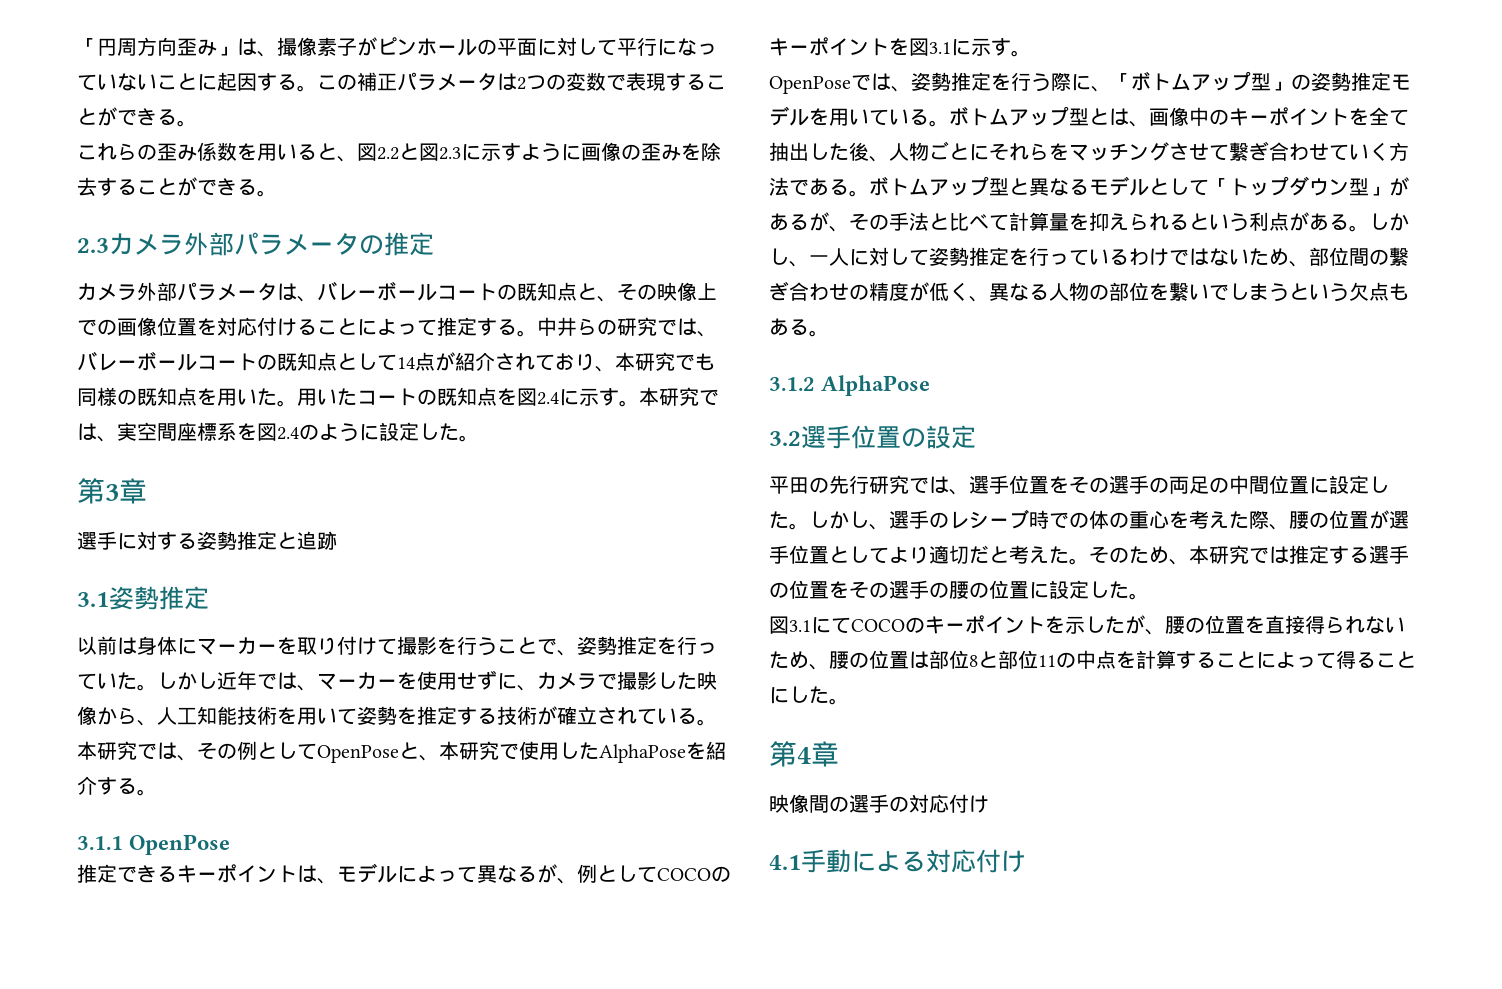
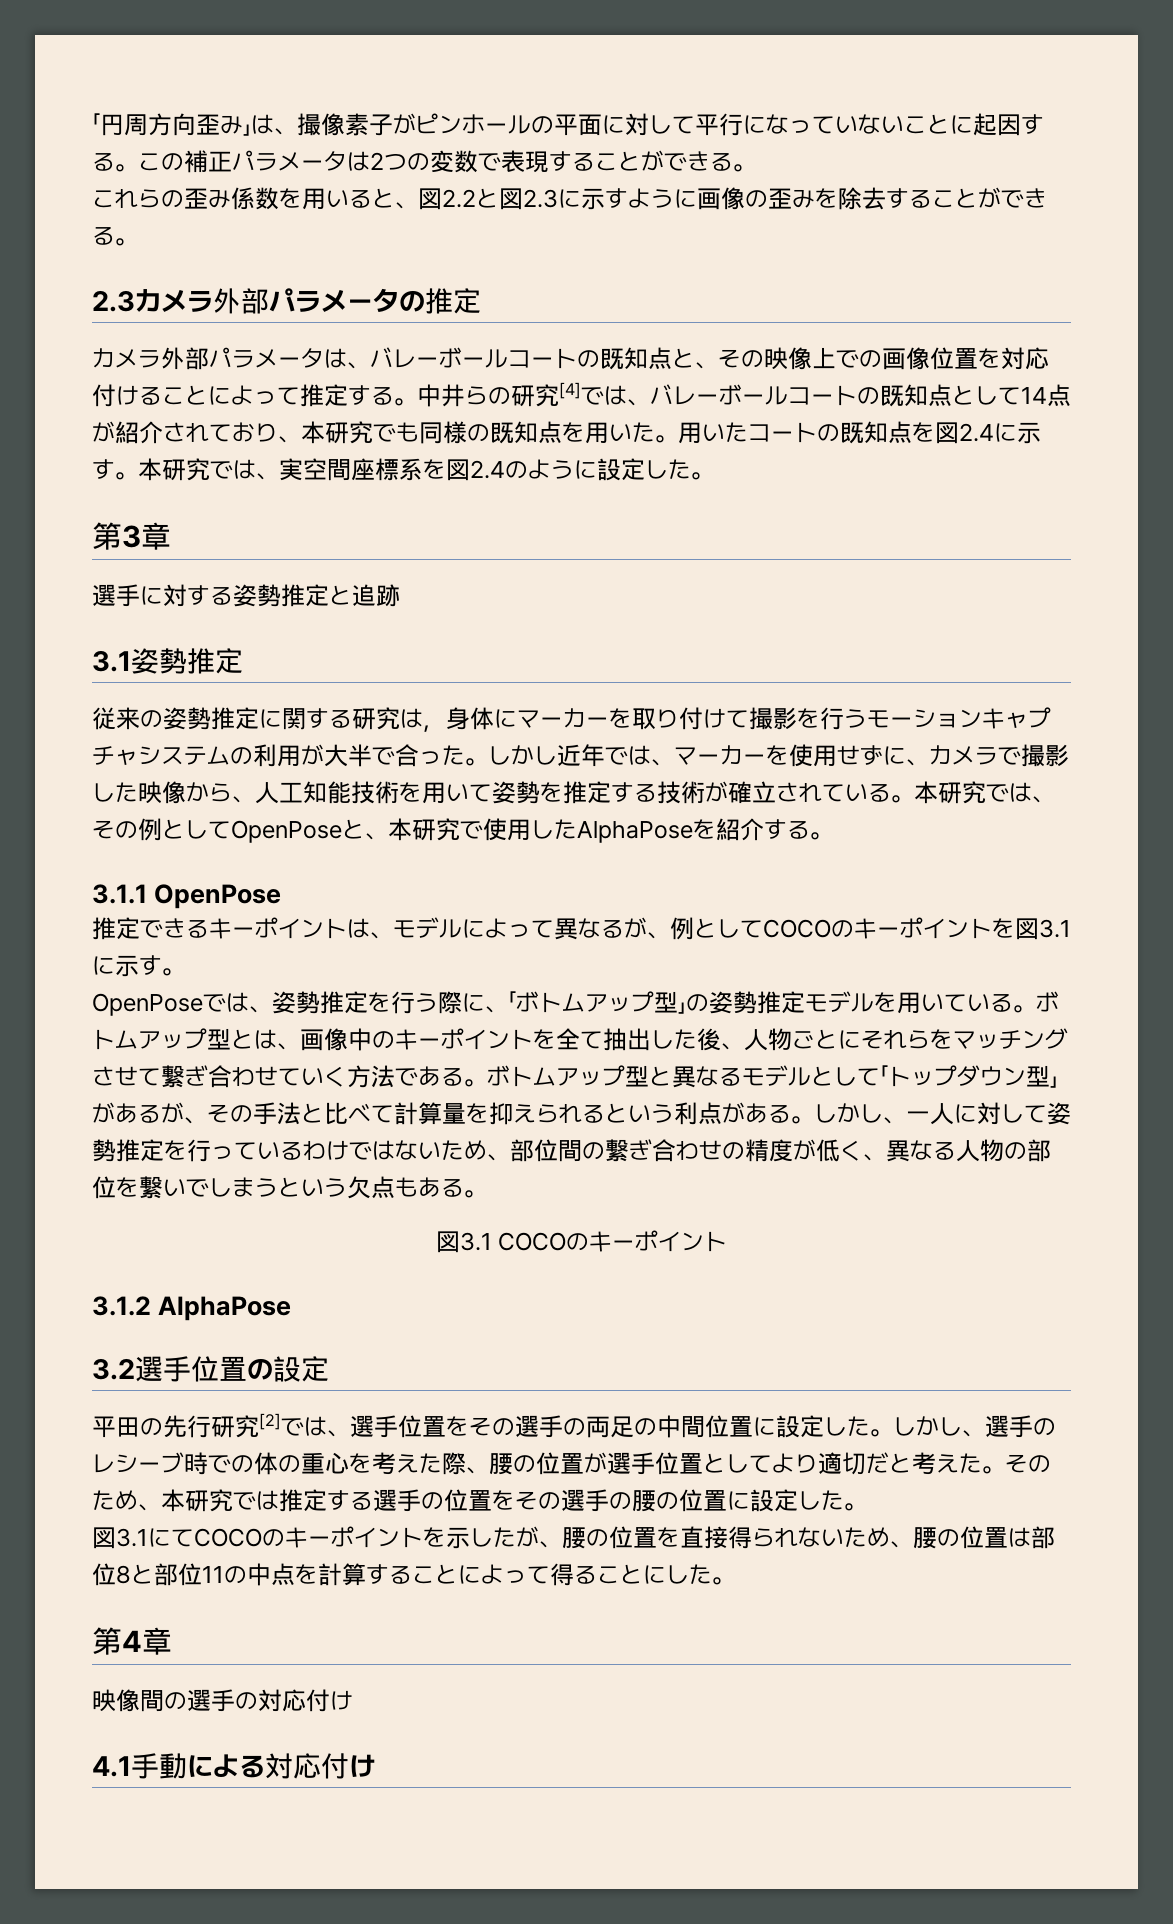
(657, 326) none -> [559,382,581,399] [4]
[77,636,137,655] 以前は -> [92,707,446,732] 従来の姿勢推定に関する研究は，
[497,636,717,656] [77,673,117,690] ことで、姿勢推定を行ってい -> [867,707,1051,729] [92,744,442,767] モーションキャプチャシステムの利用が大半で合っ
(829, 333) none -> [435,1230,728,1253] // 図3.1 COCOのキーポイント
(909, 484) none -> [259,1413,281,1430] [2]

